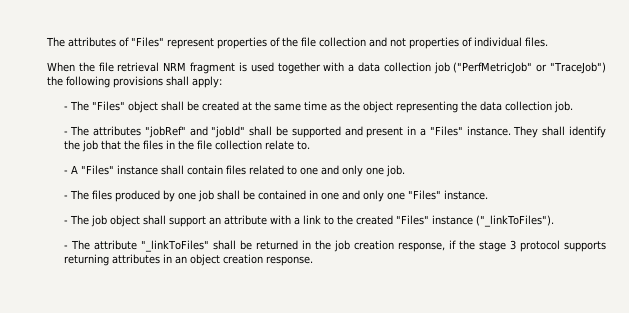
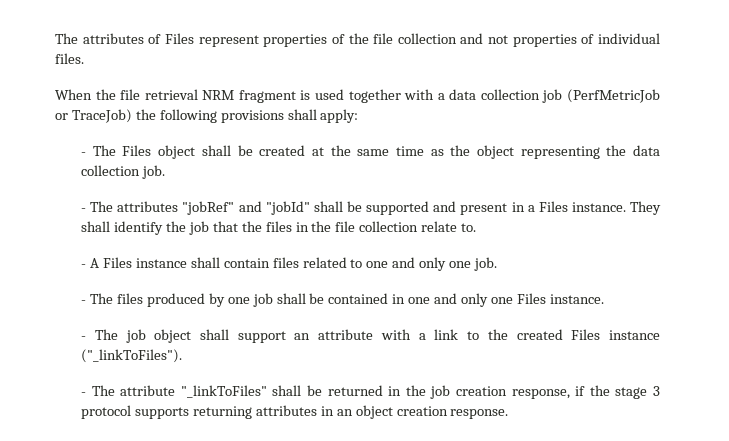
[131,37,164,47] "Files" -> [164,33,194,44] Files
[453,62,607,74] ("PerfMetricJob" or "TraceJob") -> [567,89,660,103] [55,109,132,123] (PerfMetricJob or TraceJob)
[91,101,125,111] "Files" -> [122,145,152,156] Files
[429,126,463,136] "Files" -> [538,201,568,212] Files
[80,165,114,175] "Files" -> [102,257,132,268] Files
[407,190,441,200] "Files" -> [516,293,546,304] Files
[395,215,429,225] "Files" -> [571,329,601,340] Files

